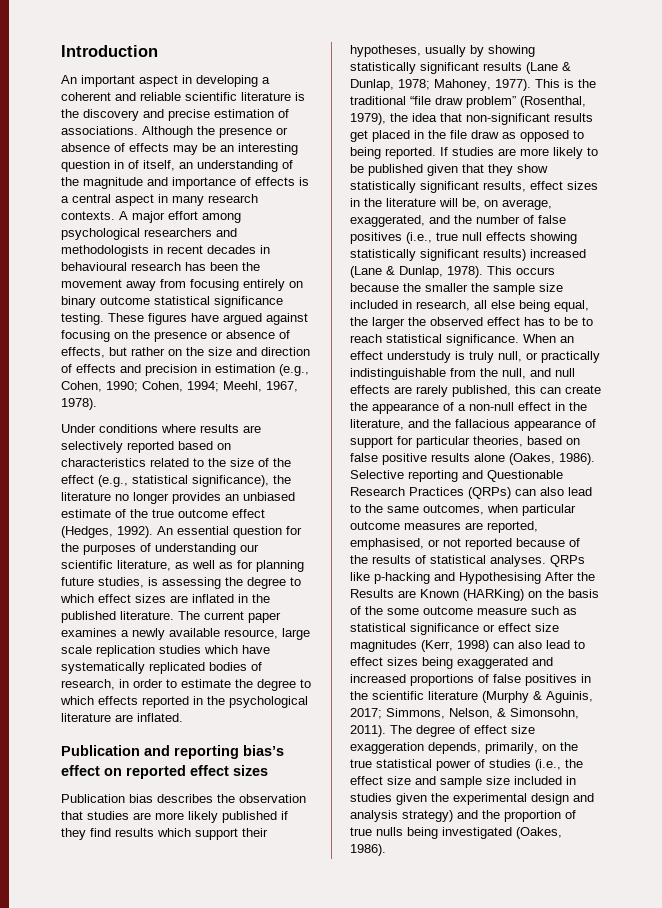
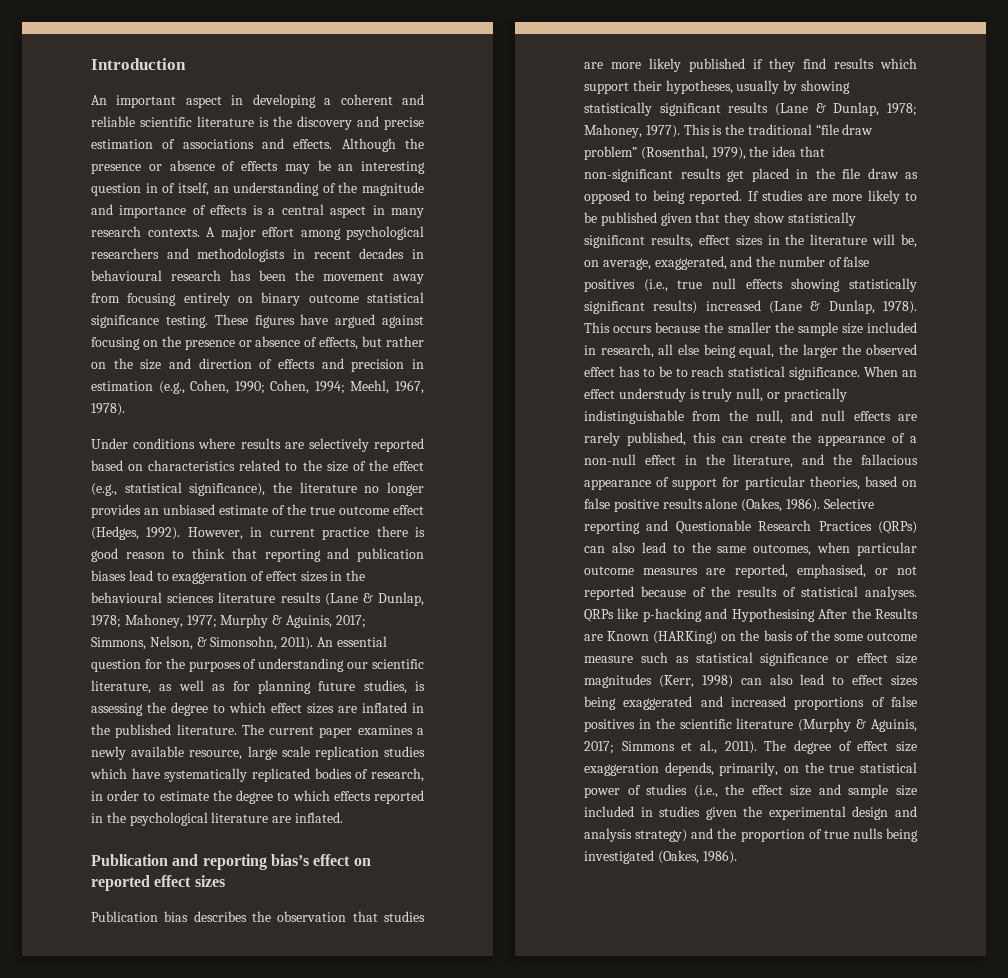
[61,126,138,135] associations. -> [182,138,333,149] associations and effects.
(153, 532) none -> [187,526,425,540] [91,548,424,562] [91,570,366,584] [91,592,424,606] [91,614,366,628] [91,636,314,650] However, in current practice there is good reason to think that reporting and publication biases lead to exaggeration of effect sizes in the behavioural sciences literature results (Lane & Dunlap, 1978; Mahoney, 1977; Murphy & Aguinis, 2017; Simmons, Nelson, & Simonsohn, 2011).
[386,708,579,719] Simmons, Nelson, & Simonsohn, -> [621,740,717,754] Simmons et al.,

